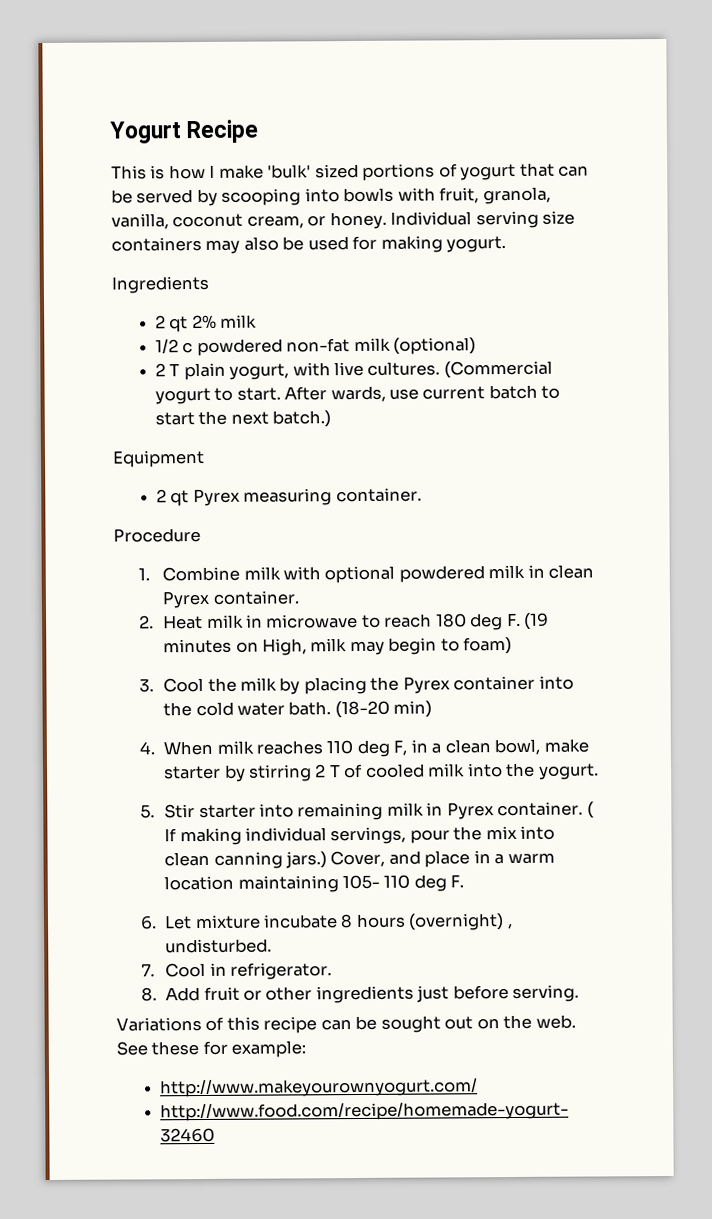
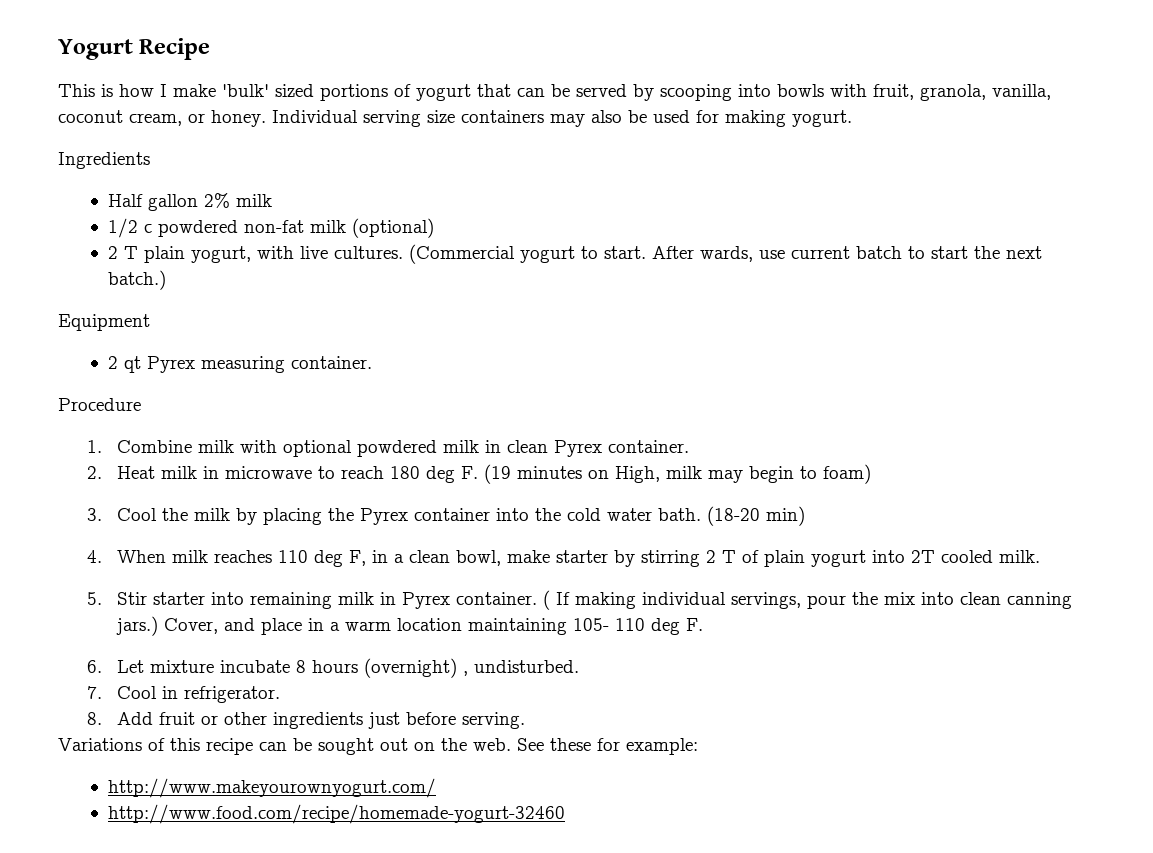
[154,315,189,333] 2 qt -> [108,194,199,211] Half gallon
[364,762,599,780] cooled milk into the yogurt. -> [763,550,1040,567] plain yogurt into 2T cooled milk.

